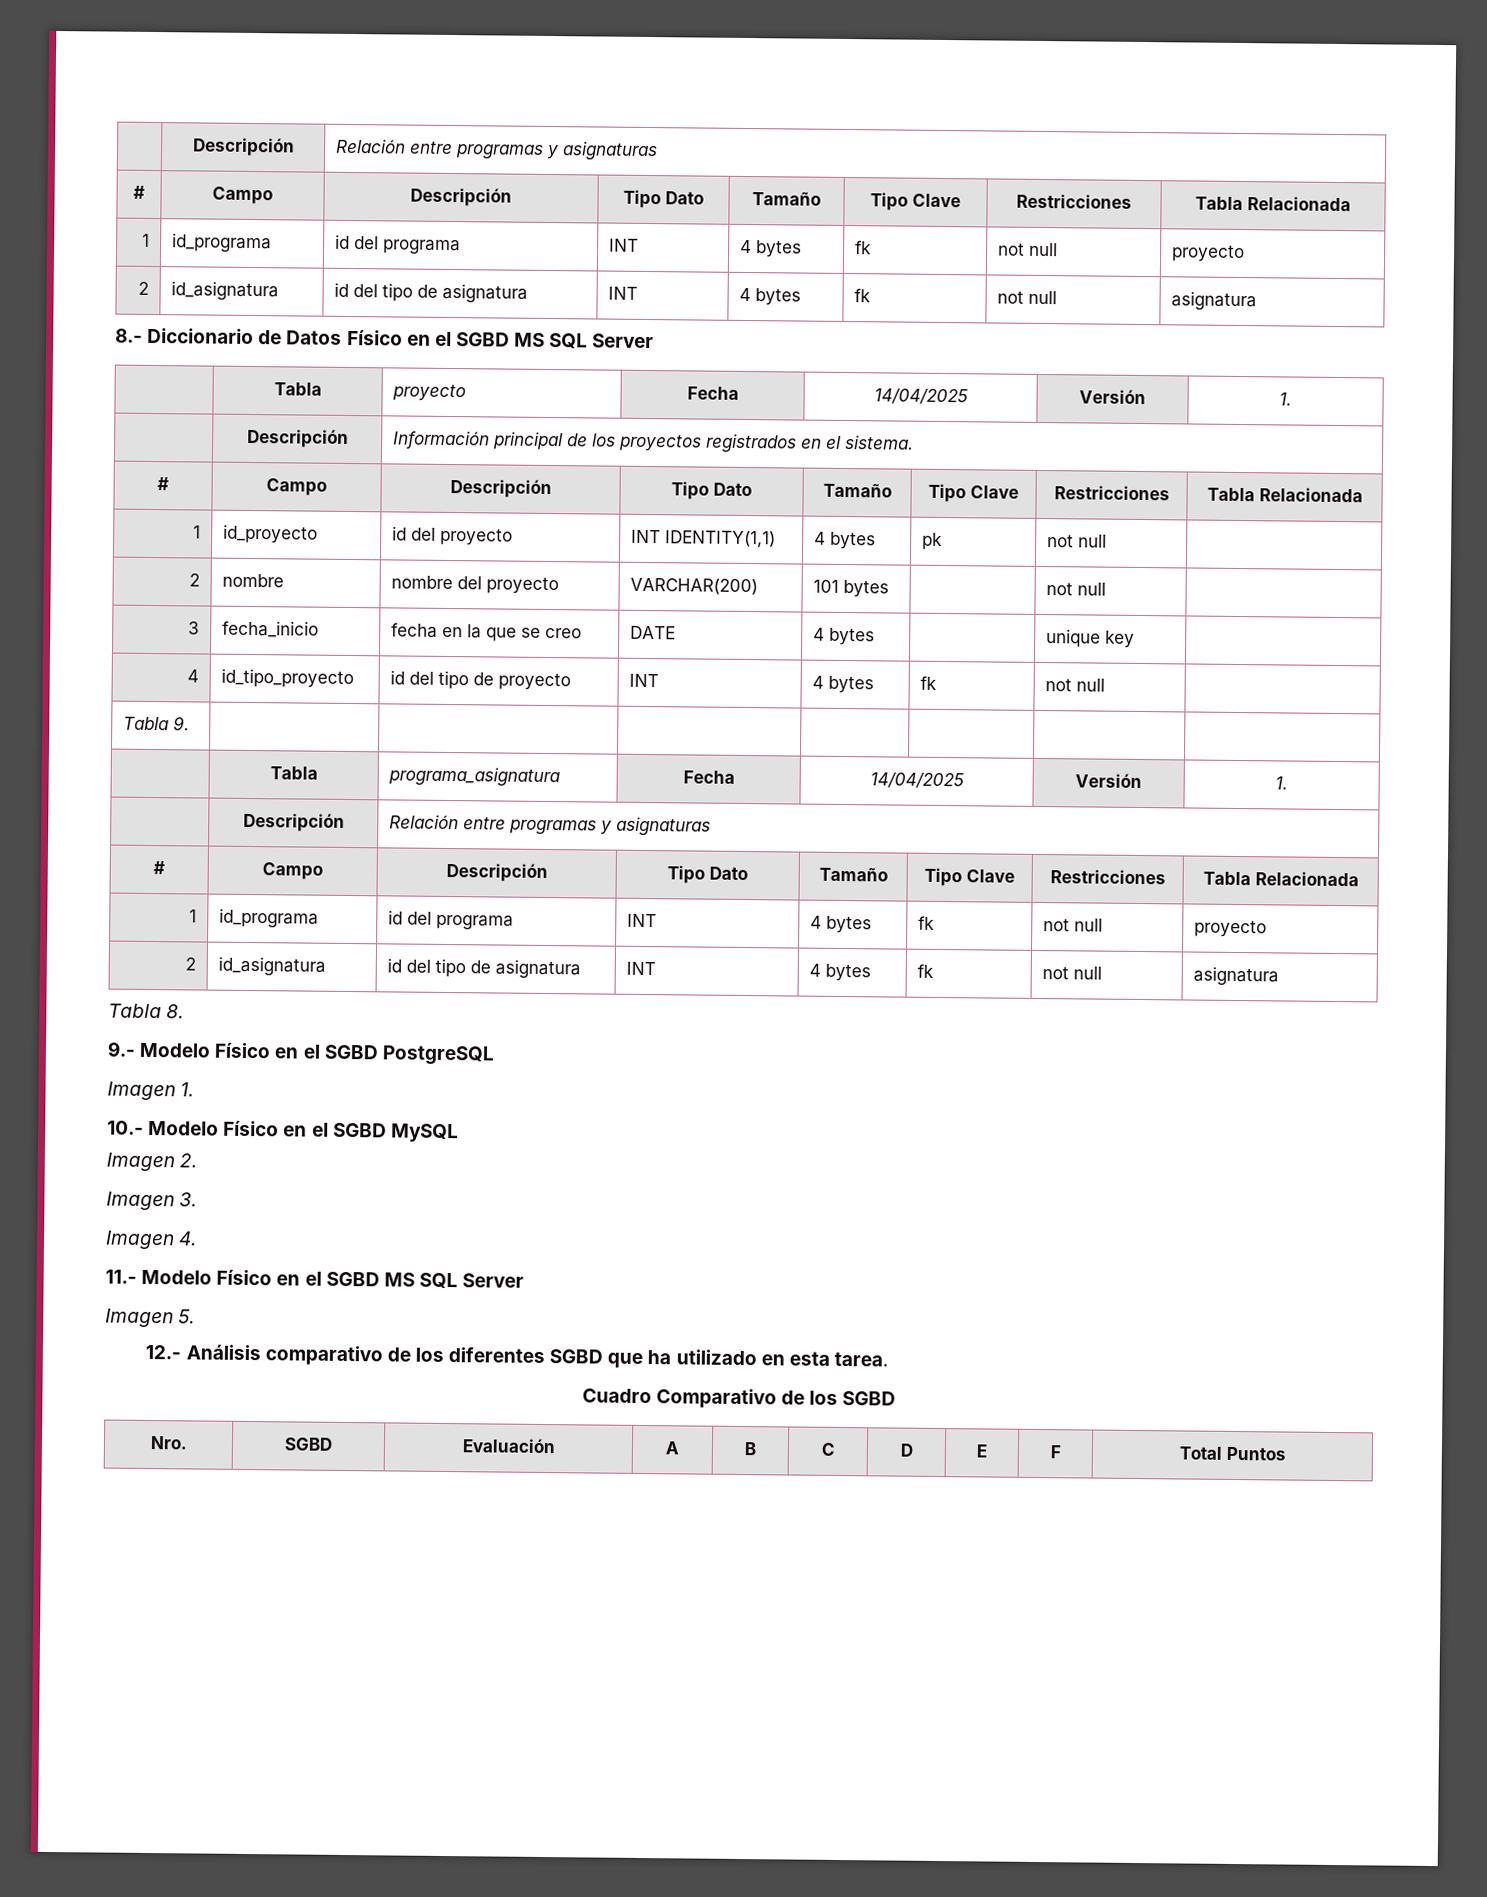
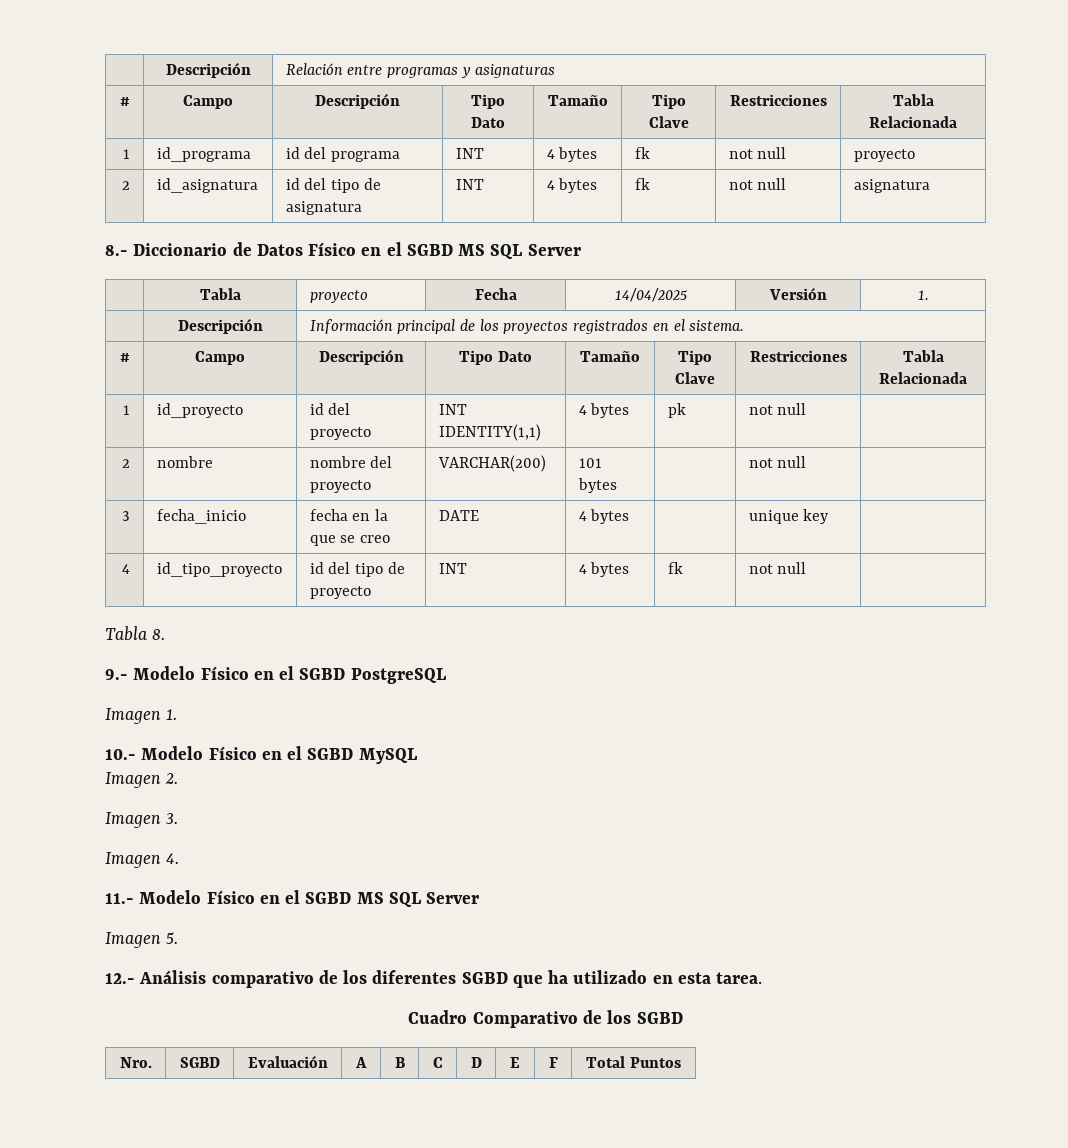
[122,716,190,731] [269,766,318,780] [387,766,560,787] [682,770,735,784] [869,772,964,789] [1075,773,1142,789] [1275,776,1288,790] [242,812,345,832] [388,814,711,836] [153,861,165,875] [262,862,323,880] [445,862,548,883] [667,865,749,884] [818,866,888,882] [924,867,1015,887] [1049,869,1166,885] [1202,871,1359,887] [189,909,198,923] [218,908,319,928] [387,910,514,930] [626,913,657,928] [809,915,872,934] [917,915,935,930] [1042,918,1103,932] [1193,919,1267,938] [185,957,197,971] [217,956,326,976] [386,958,581,979] [625,961,656,976] [808,963,871,982] [916,963,934,978] [1041,966,1102,980] [1192,966,1279,986] // Tabla 9. | | | | | | | // | Tabla | programa_asignatura | Fecha | 14/04/2025 | Versión | 1. // | Descripción | Relación entre programas y asignaturas // # | Campo | Descripción | Tipo Dato | Tamaño | Tipo Clave | Restricciones | Tabla Relacionada // 1 | id_programa | id del programa | INT | 4 bytes | fk | not null | proyecto // 2 | id_asignatura | id del tipo de asignatura | INT | 4 bytes | fk | not null | asignatura -> (807, 568) none

